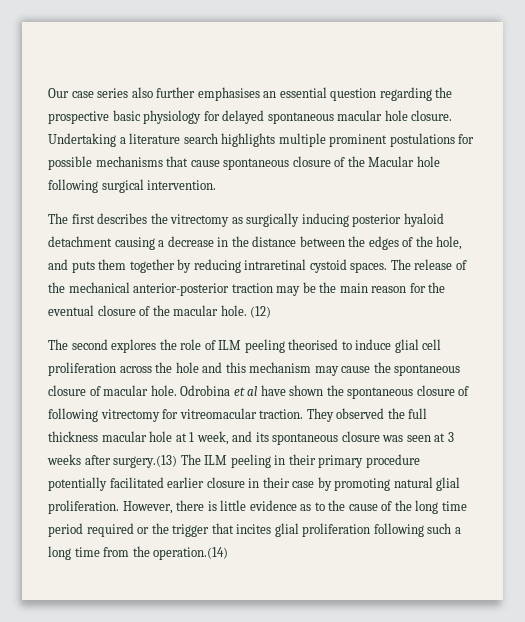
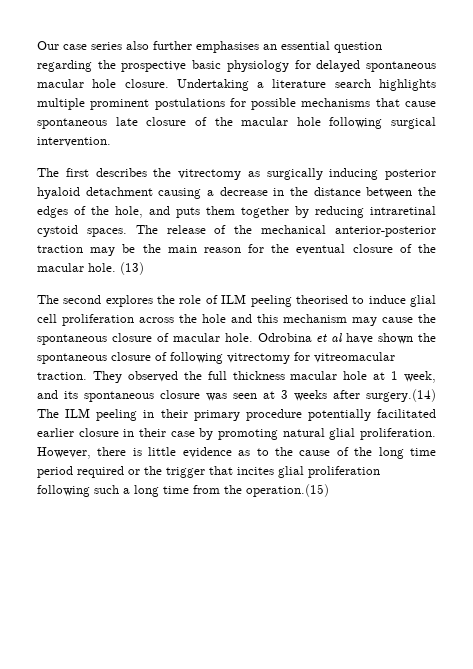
[292,156,415,167] closure of the Macular -> [115,117,289,126] late closure of the macular
[250,306,272,318] (12) -> [120,262,144,275] (13)
[113,455,178,468] surgery.(13) -> [366,389,436,402] surgery.(14)
[153,547,229,560] operation.(14) -> [246,484,329,497] operation.(15)

